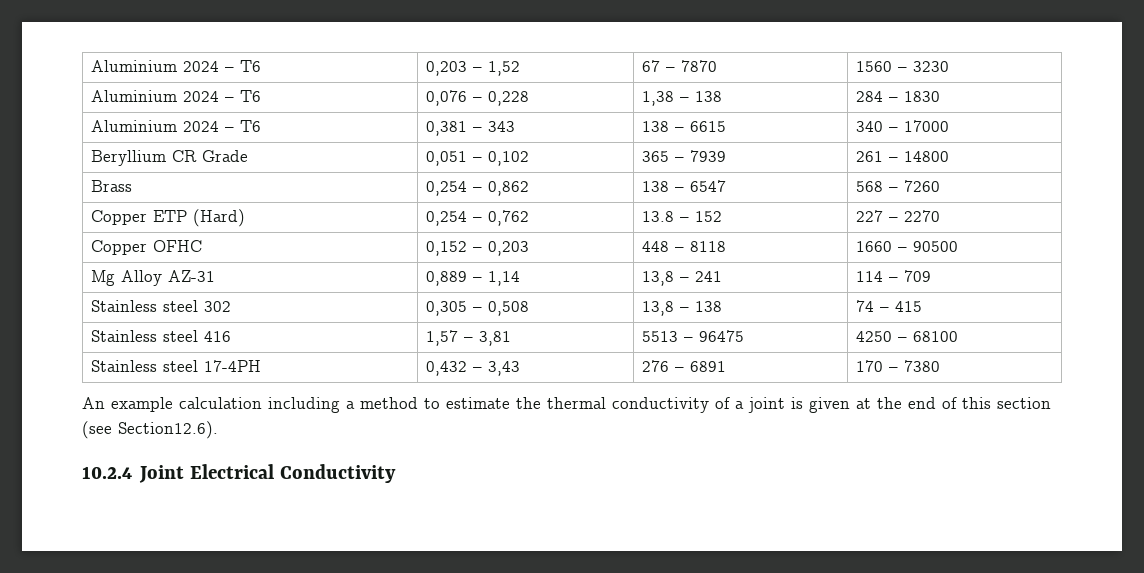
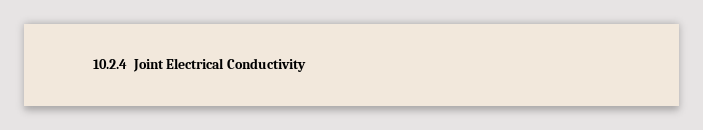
[90,60,261,72] [425,61,520,76] [641,60,717,72] [855,61,949,72] [90,90,261,102] [425,90,529,106] [641,91,722,106] [855,91,940,102] [90,120,261,132] [425,121,515,136] [641,121,726,132] [855,120,949,132] [90,150,248,166] [425,151,529,166] [641,150,726,162] [855,151,949,162] [90,180,132,192] [425,181,529,196] [641,180,726,192] [855,180,940,192] [90,209,245,227] [425,210,529,226] [641,211,722,222] [855,210,940,222] [90,240,202,255] [425,241,529,256] [641,241,726,252] [855,241,958,252] [90,270,215,286] [425,271,520,286] [641,271,722,286] [855,270,931,282] [90,300,231,312] [425,301,529,316] [641,301,722,316] [855,300,922,312] [90,330,231,342] [425,330,511,346] [641,330,744,342] [855,331,958,342] [90,360,261,372] [425,361,520,376] [641,360,726,372] [855,360,940,372] [82,397,1051,413] [82,421,218,439] Aluminium 2024 – T6 | 0,203 – 1,52 | 67 – 7870 | 1560 – 3230 // Aluminium 2024 – T6 | 0,076 – 0,228 | 1,38 – 138 | 284 – 1830 // Aluminium 2024 – T6 | 0,381 – 343 | 138 – 6615 | 340 – 17000 // Beryllium CR Grade | 0,051 – 0,102 | 365 – 7939 | 261 – 14800 // Brass | 0,254 – 0,862 | 138 – 6547 | 568 – 7260 // Copper ETP (Hard) | 0,254 – 0,762 | 13.8 – 152 | 227 – 2270 // Copper OFHC | 0,152 – 0,203 | 448 – 8118 | 1660 – 90500 // Mg Alloy AZ-31 | 0,889 – 1,14 | 13,8 – 241 | 114 – 709 // Stainless steel 302 | 0,305 – 0,508 | 13,8 – 138 | 74 – 415 // Stainless steel 416 | 1,57 – 3,81 | 5513 – 96475 | 4250 – 68100 // Stainless steel 17-4PH | 0,432 – 3,43 | 276 – 6891 | 170 – 7380 // An example calculation including a method to estimate the thermal conductivity of a joint is given at the end of this section (see Section12.6). // -> (93, 64) none

